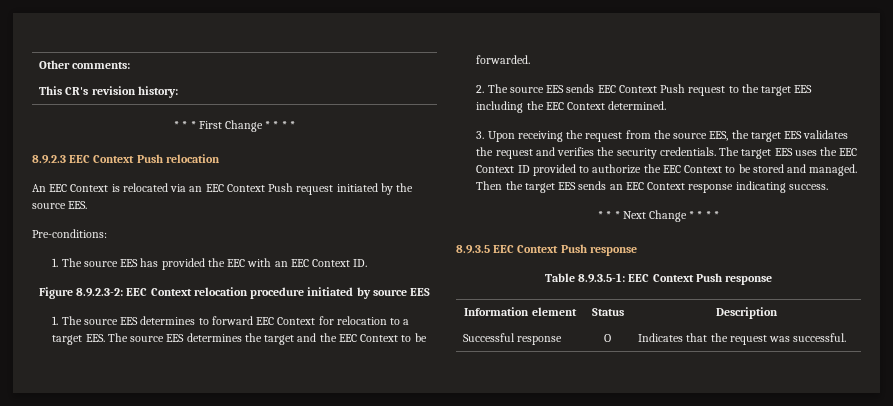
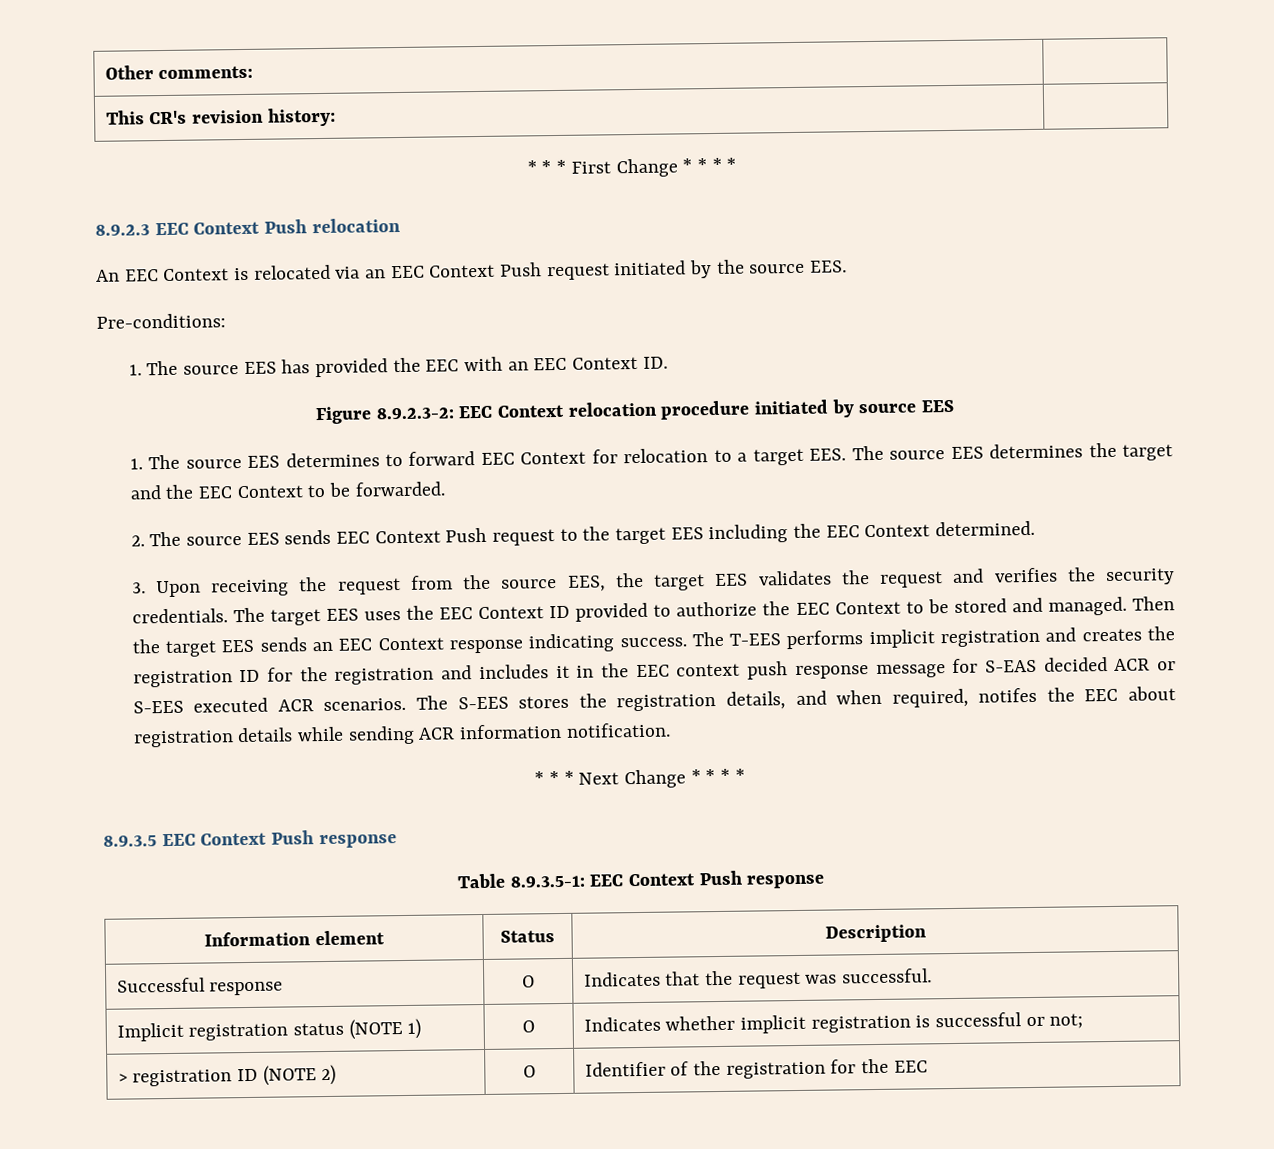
(828, 187) none -> [691,626,1175,650] [132,657,1176,688] [132,686,1176,714] [132,722,671,748] The T-EES performs implicit registration and creates the registration ID for the registration and includes it in the EEC context push response message for S-EAS decided ACR or S-EES executed ACR scenarios. The S-EES stores the registration details, and when required, notifes the EEC about registration details while sending ACR information notification.
(847, 337) none -> [116,1018,422,1042] [522,1020,535,1033] [583,1012,1084,1034] [117,1064,337,1087] [523,1065,536,1078] [584,1058,928,1079] // Implicit registration status (NOTE 1) | O | Indicates whether implicit registration is successful or not; // > registration ID (NOTE 2) | O | Identifier of the registration for the EEC

